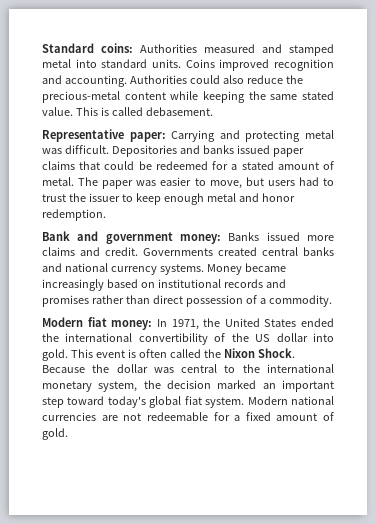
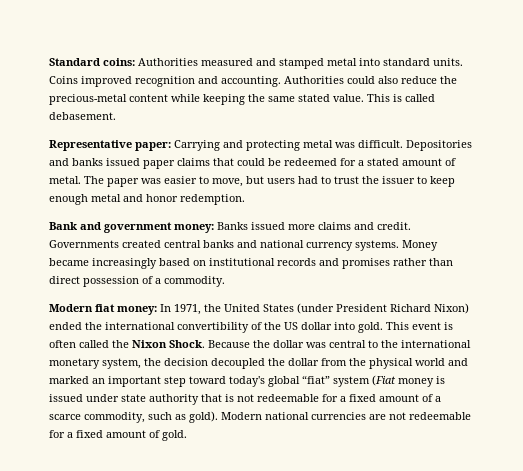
(297, 323) none -> [297,303,469,314] (under President Richard Nixon)
(211, 384) none -> [211,358,468,369] decoupled the dollar from the physical world and
[184,396,245,408] fiat system. -> [302,375,445,387] [49,394,441,405] [49,411,218,423] “fiat” system (Fiat money is issued under state authority that is not redeemable for a fixed amount of a scarce commodity, such as gold).

